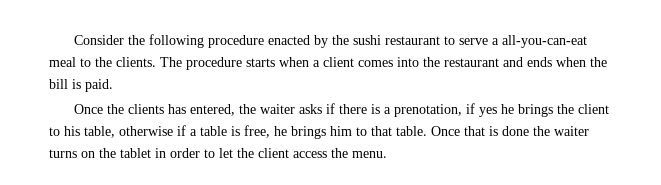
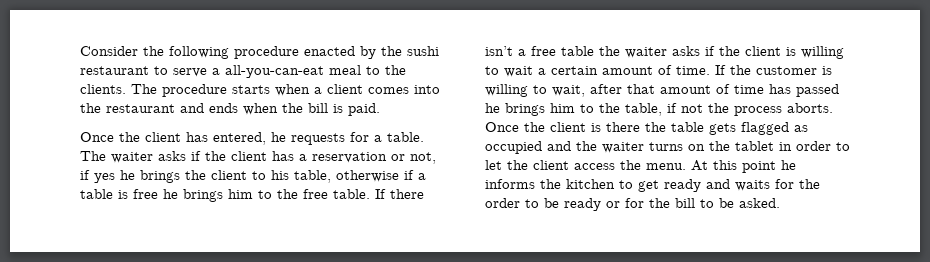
[127,104,164,114] clients -> [145,132,181,142] client
[238,103,462,117] the waiter asks if there is a prenotation, -> [271,132,424,145] [80,151,436,164] he requests for a table. The waiter asks if the client has a reservation or not,
[244,125,529,139] free, he brings him to that table. Once that is done -> [133,189,424,202] [485,46,844,59] [485,65,832,77] [485,84,839,97] [485,103,833,116] [485,122,808,135] [485,141,571,154] free he brings him to the free table. If there isn’t a free table the waiter asks if the client is willing to wait a certain amount of time. If the customer is willing to wait, after that amount of time has passed he brings him to the table, if not the process aborts. Once the client is there the table gets flagged as occupied and
(387, 154) none -> [691,160,796,173] [485,179,820,192] [485,198,780,211] At this point he informs the kitchen to get ready and waits for the order to be ready or for the bill to be asked.

